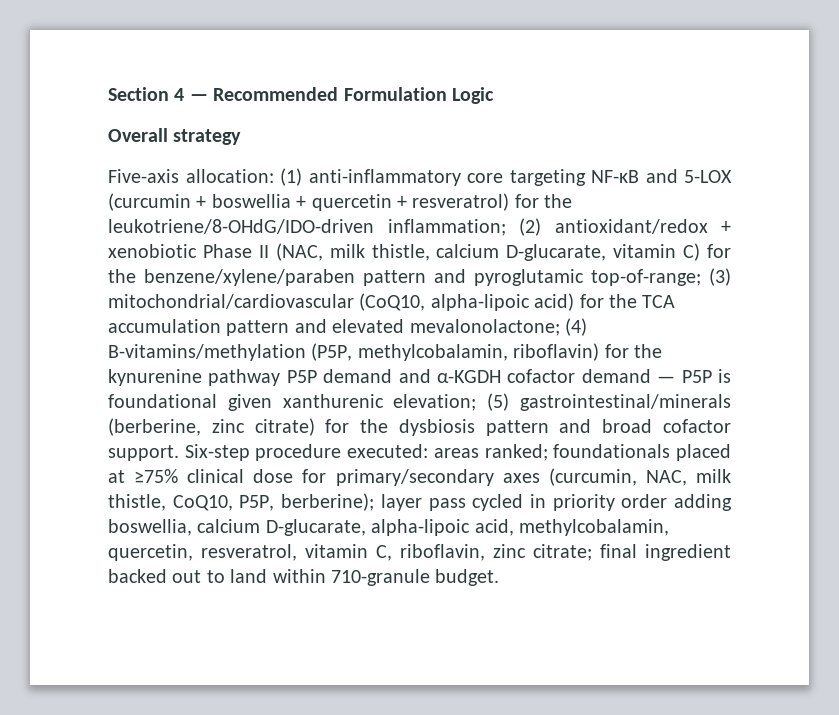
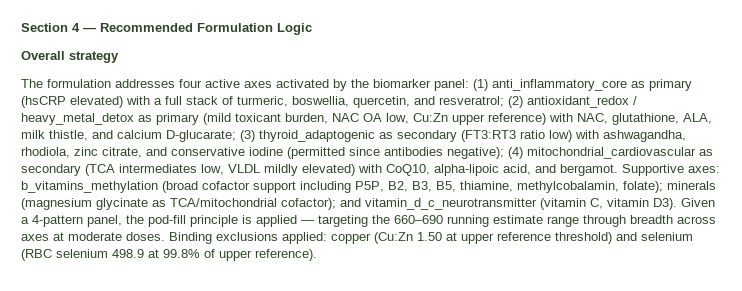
[108,168,732,186] [108,193,573,211] [108,218,731,236] [108,243,731,261] [108,268,731,286] [108,293,676,311] [108,318,587,336] [108,343,662,361] [108,369,731,386] [108,393,731,411] [108,418,731,436] [108,444,731,461] [108,468,731,486] [108,493,732,511] [108,519,669,536] [108,544,731,561] [108,569,500,586] Five-axis allocation: (1) anti-inflammatory core targeting NF-κB and 5-LOX (curcumin + boswellia + quercetin + resveratrol) for the leukotriene/8-OHdG/IDO-driven inflammation; (2) antioxidant/redox + xenobiotic Phase II (NAC, milk thistle, calcium D-glucarate, vitamin C) for the benzene/xylene/paraben pattern and pyroglutamic top-of-range; (3) mitochondrial/cardiovascular (CoQ10, alpha-lipoic acid) for the TCA accumulation pattern and elevated mevalonolactone; (4) B-vitamins/methylation (P5P, methylcobalamin, riboflavin) for the kynurenine pathway P5P demand and α-KGDH cofactor demand — P5P is foundational given xanthurenic elevation; (5) gastrointestinal/minerals (berberine, zinc citrate) for the dysbiosis pattern and broad cofactor support. Six-step procedure executed: areas ranked; foundationals placed at ≥75% clinical dose for primary/secondary axes (curcumin, NAC, milk thistle, CoQ10, P5P, berberine); layer pass cycled in priority order adding boswellia, calcium D-glucarate, alpha-lipoic acid, methylcobalamin, quercetin, resveratrol, vitamin C, riboflavin, zinc citrate; final ingredient backed out to land within 710-granule budget. -> [21,79,692,91] [21,96,637,108] [21,113,712,125] [21,130,686,142] [21,147,713,159] [21,164,720,176] [21,181,716,193] [21,198,715,210] [21,215,716,227] [21,232,693,244] [21,249,317,261] The formulation addresses four active axes activated by the biomarker panel: (1) anti_inflammatory_core as primary (hsCRP elevated) with a full stack of turmeric, boswellia, quercetin, and resveratrol; (2) antioxidant_redox / heavy_metal_detox as primary (mild toxicant burden, NAC OA low, Cu:Zn upper reference) with NAC, glutathione, ALA, milk thistle, and calcium D-glucarate; (3) thyroid_adaptogenic as secondary (FT3:RT3 ratio low) with ashwagandha, rhodiola, zinc citrate, and conservative iodine (permitted since antibodies negative); (4) mitochondrial_cardiovascular as secondary (TCA intermediates low, VLDL mildly elevated) with CoQ10, alpha-lipoic acid, and bergamot. Supportive axes: b_vitamins_methylation (broad cofactor support including P5P, B2, B3, B5, thiamine, methylcobalamin, folate); minerals (magnesium glycinate as TCA/mitochondrial cofactor); and vitamin_d_c_neurotransmitter (vitamin C, vitamin D3). Given a 4-pattern panel, the pod-fill principle is applied — targeting the 660–690 running estimate range through breadth across axes at moderate doses. Binding exclusions applied: copper (Cu:Zn 1.50 at upper reference threshold) and selenium (RBC selenium 498.9 at 99.8% of upper reference).

